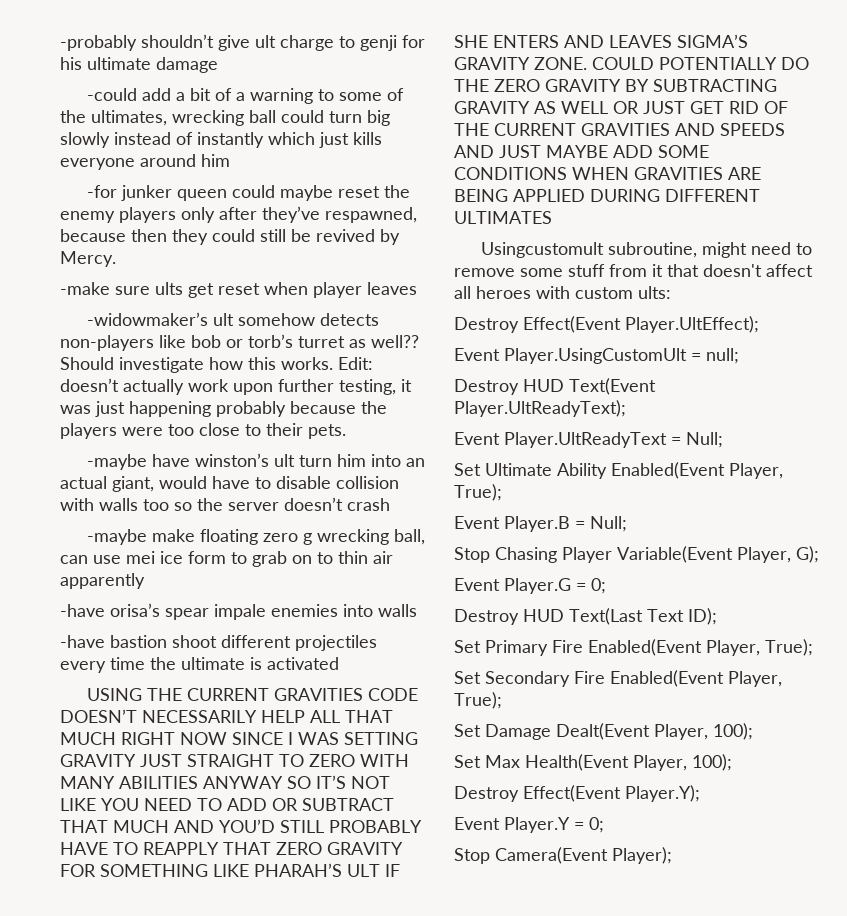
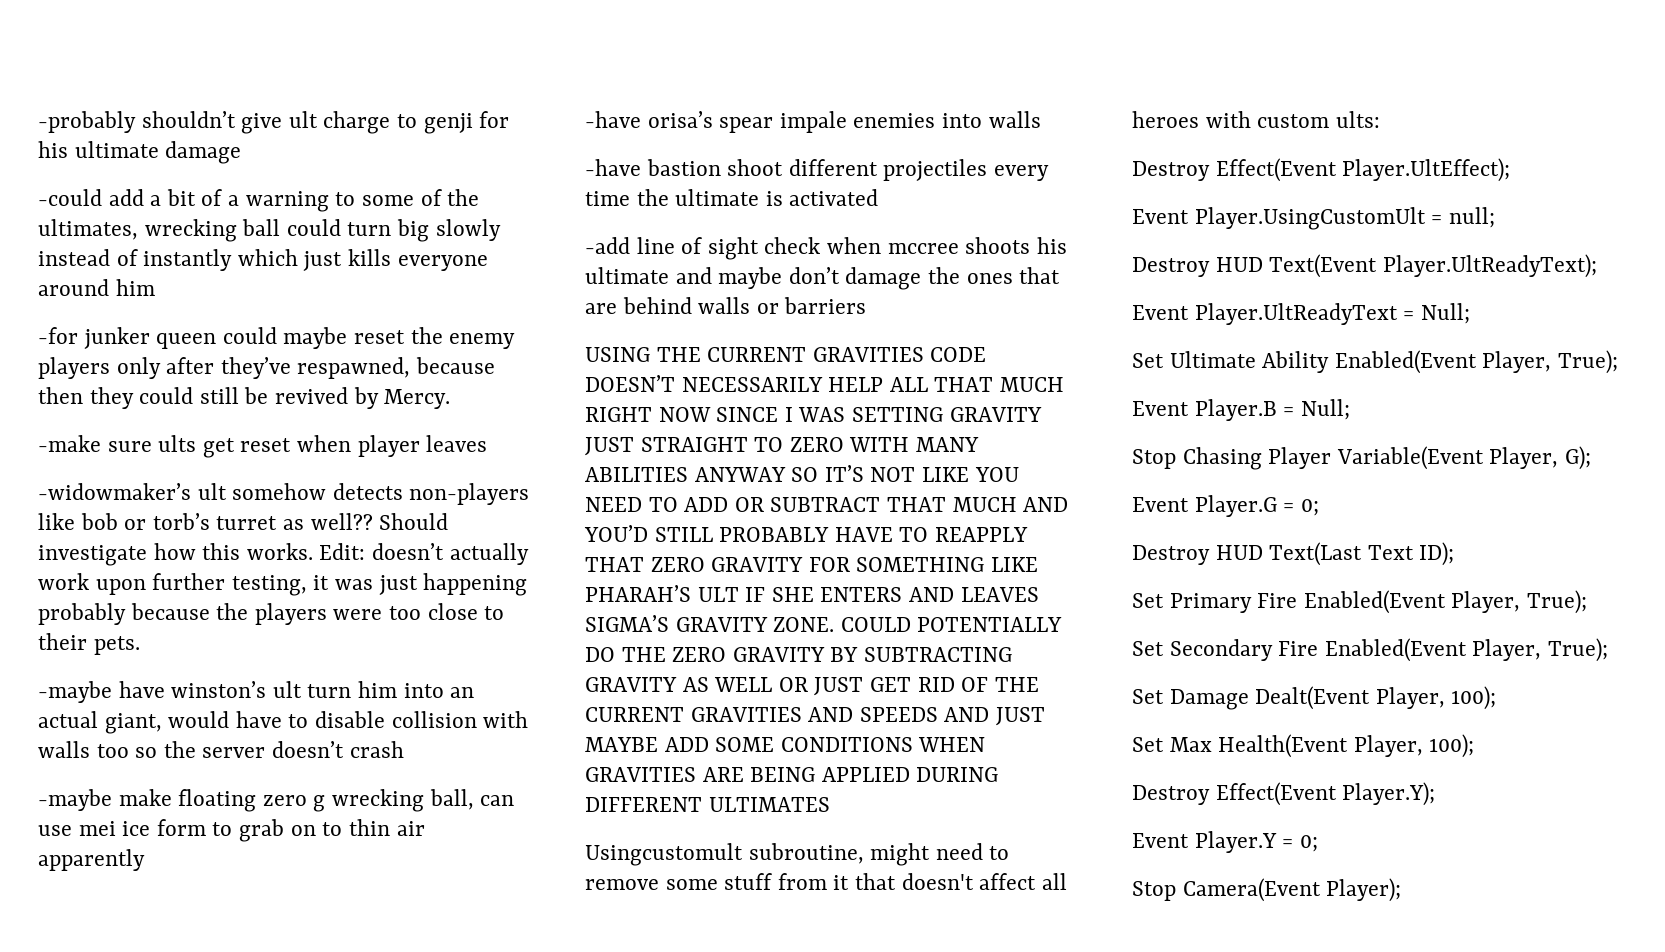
(339, 663) none -> [585,237,1067,260] [585,267,1061,290] [585,297,867,314] // -add line of sight check when mccree shoots his ultimate and maybe don’t damage the ones that are behind walls or barriers

